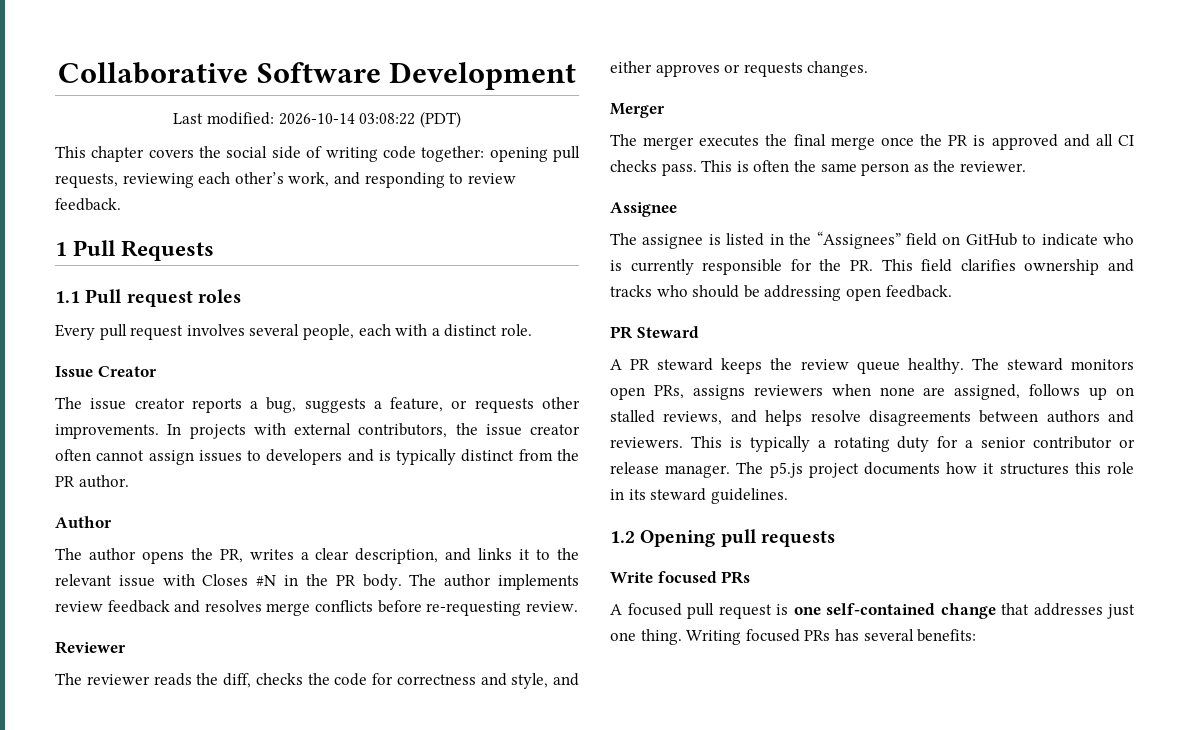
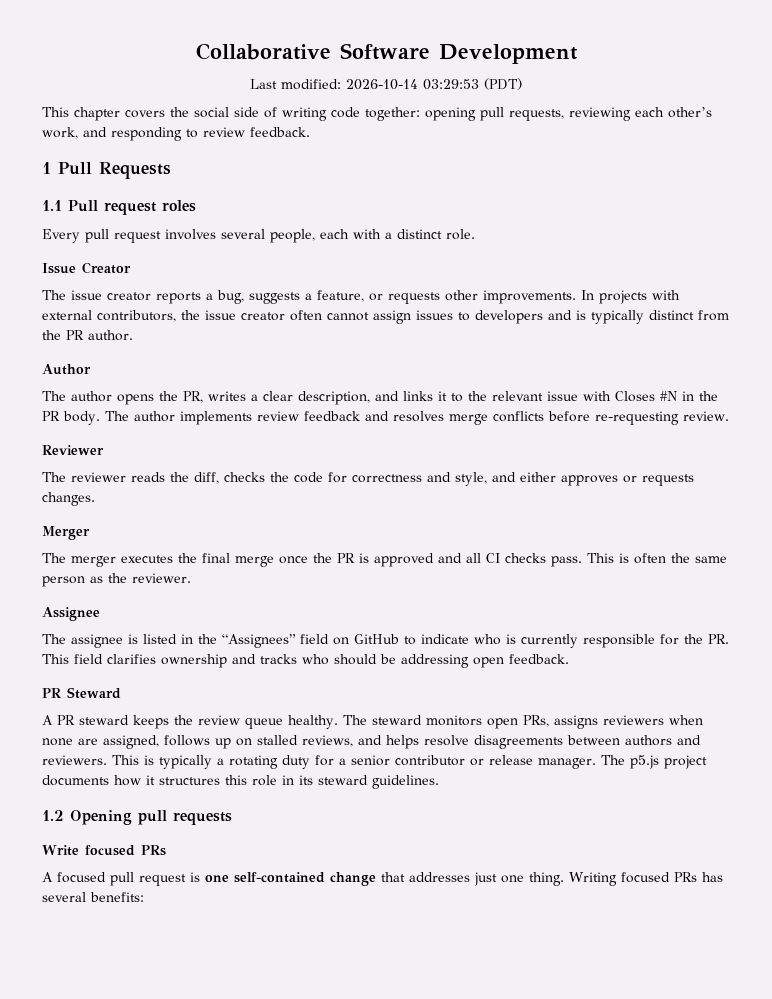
[359,113,416,125] 03:08:22 -> [423,79,479,90] 03:29:53

